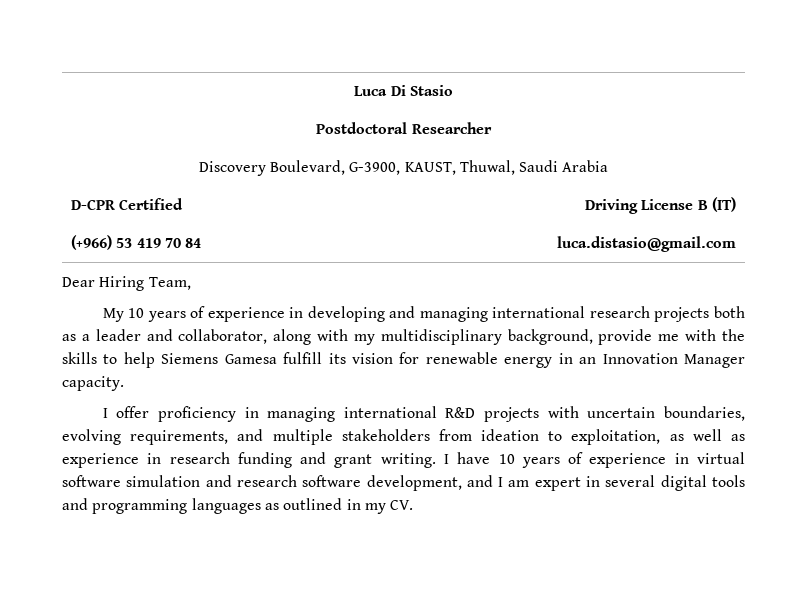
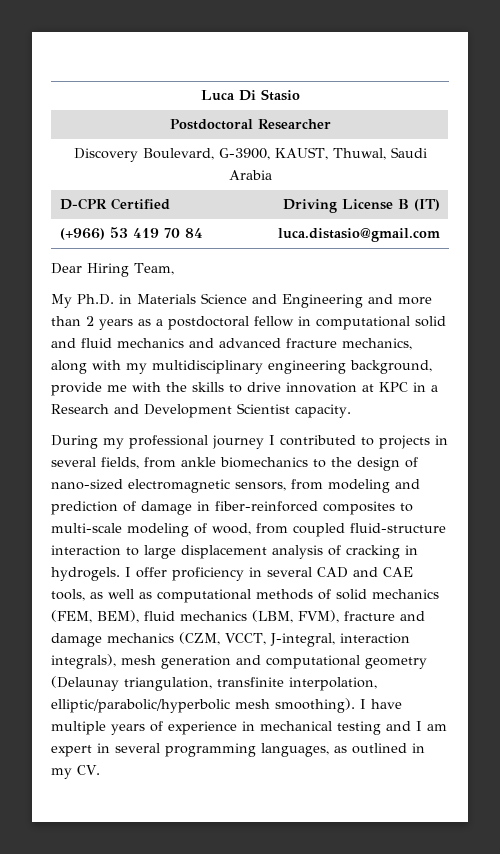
[128,306,746,322] [62,329,268,344] 10 years of experience in developing and managing international research projects both as a leader and collaborator, -> [77,293,432,308] [51,316,446,330] [51,338,412,350] Ph.D. in Materials Science and Engineering and more than 2 years as a postdoctoral fellow in computational solid and fluid mechanics and advanced fracture mechanics,
(502, 337) none -> [268,360,346,374] engineering
[123,352,746,368] [62,376,124,391] [102,406,746,422] [62,429,745,445] [62,452,436,468] help Siemens Gamesa fulfill its vision for renewable energy in an Innovation Manager capacity. // I offer proficiency in managing international R&D projects with uncertain boundaries, evolving requirements, and multiple stakeholders from ideation to exploitation, as well as experience in research funding and grant writing. -> [247,382,438,393] [51,403,351,418] [51,435,448,449] [51,457,418,471] [51,479,420,493] [51,501,413,515] [51,523,446,537] [51,545,418,559] [51,567,413,581] [51,589,439,603] [51,610,425,623] [51,632,410,647] [51,654,427,669] [51,676,377,691] [51,698,355,713] drive innovation at KPC in a Research and Development Scientist capacity. // During my professional journey I contributed to projects in several fields, from ankle biomechanics to the design of nano-sized electromagnetic sensors, from modeling and prediction of damage in fiber-reinforced composites to multi-scale modeling of wood, from coupled fluid-structure interaction to large displacement analysis of cracking in hydrogels. I offer proficiency in several CAD and CAE tools, as well as computational methods of solid mechanics (FEM, BEM), fluid mechanics (LBM, FVM), fracture and damage mechanics (CZM, VCCT, J-integral, interaction integrals), mesh generation and computational geometry (Delaunay triangulation, transfinite interpolation, elliptic/parabolic/hyperbolic mesh smoothing).
[498,452,746,468] [62,475,462,491] 10 years of experience in virtual software simulation and research software development, -> [51,721,381,735] multiple years of experience in mechanical testing
[660,475,745,491] [62,498,261,514] digital tools and programming languages -> [165,743,329,757] programming languages,

